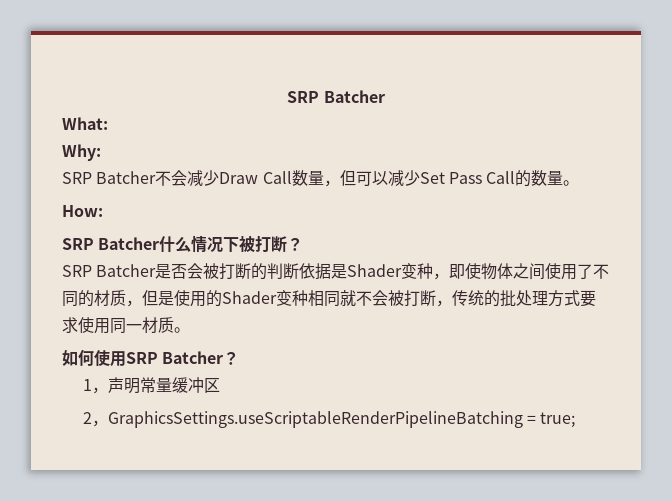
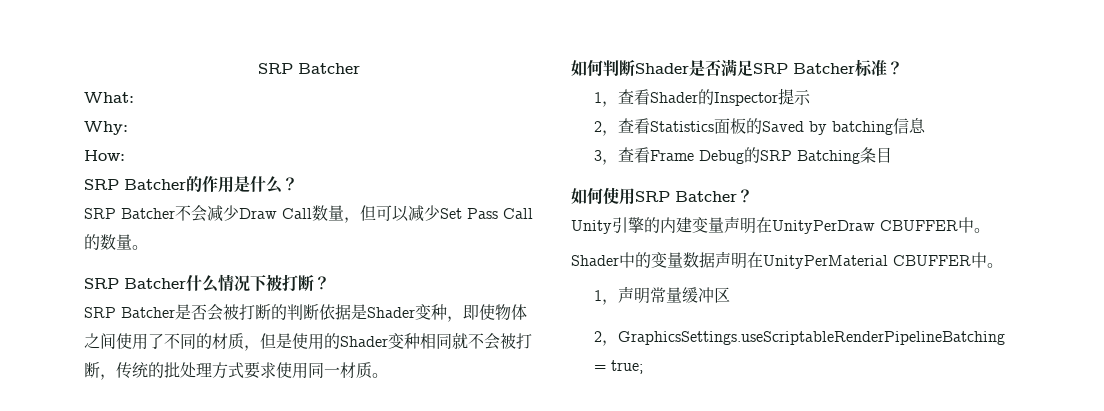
(101, 152) none -> [84,150,125,161] [84,176,298,193] // How: // SRP Batcher的作用是什么？
[62,205,103,217] // How: -> (148, 247) none
(190, 330) none -> [571,59,903,77] [593,88,811,107] [593,118,926,136] [593,147,892,165] // 如何判断Shader是否满足SRP Batcher标准？ // 1，查看Shader的Inspector提示 // 2，查看Statistics面板的Saved by batching信息 // 3，查看Frame Debug的SRP Batching条目
(240, 358) none -> [571,216,990,234] [571,251,1003,269] // Unity引擎的内建变量声明在UnityPerDraw CBUFFER中。 // Shader中的变量数据声明在UnityPerMaterial CBUFFER中。

